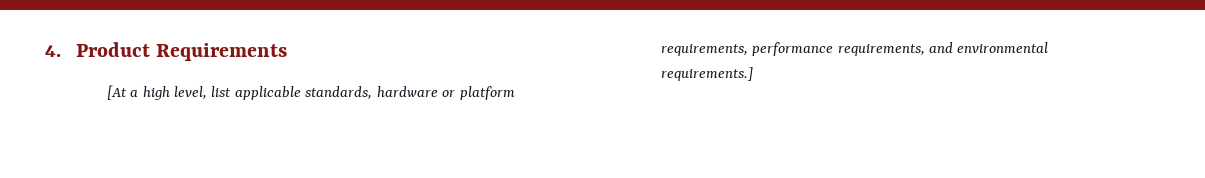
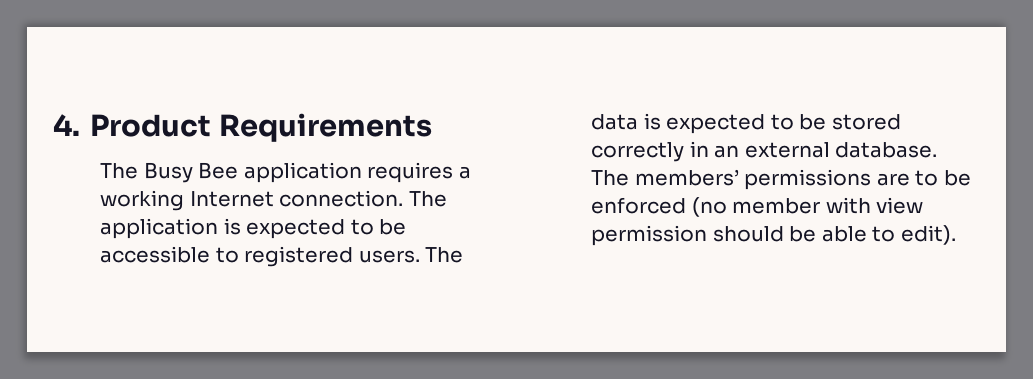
[106,85,515,100] [660,42,1049,56] [660,67,753,81] [At a high level, list applicable standards, hardware or platform requirements, performance requirements, and environmental requirements.] -> [100,162,471,183] [100,190,447,211] [100,218,407,239] [100,246,464,267] [591,113,901,134] [591,141,938,162] [591,169,971,190] [591,197,924,217] [591,225,956,246] The Busy Bee application requires a working Internet connection. The application is expected to be accessible to registered users. The data is expected to be stored correctly in an external database. The members’ permissions are to be enforced (no member with view permission should be able to edit).

